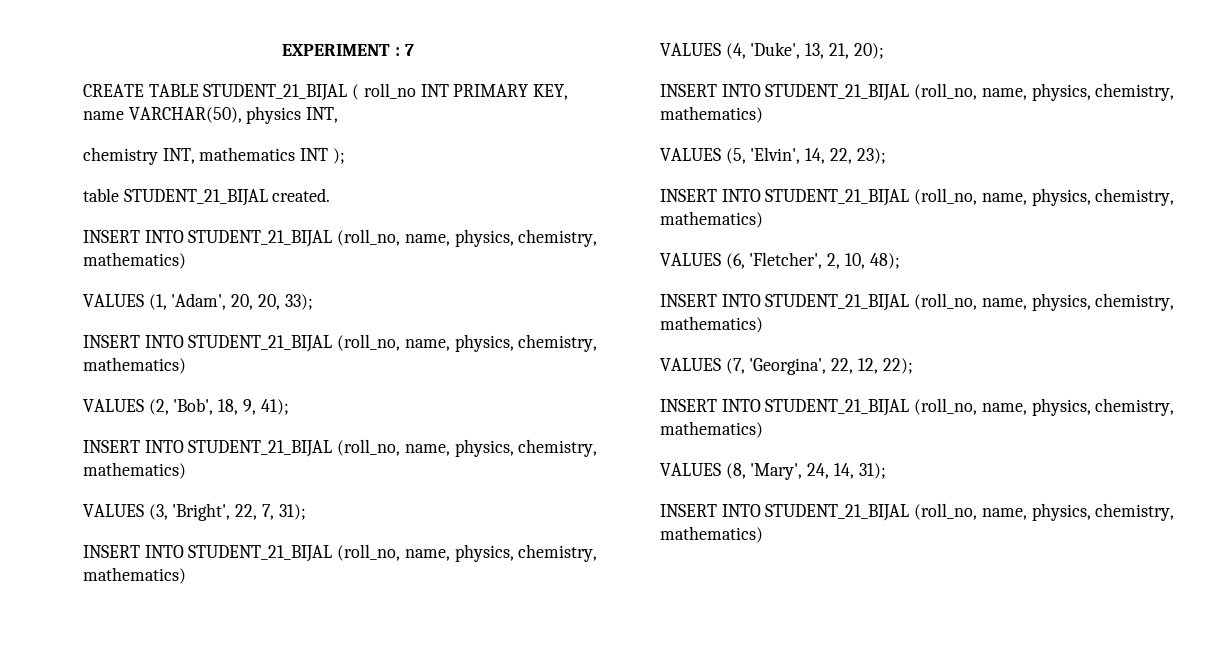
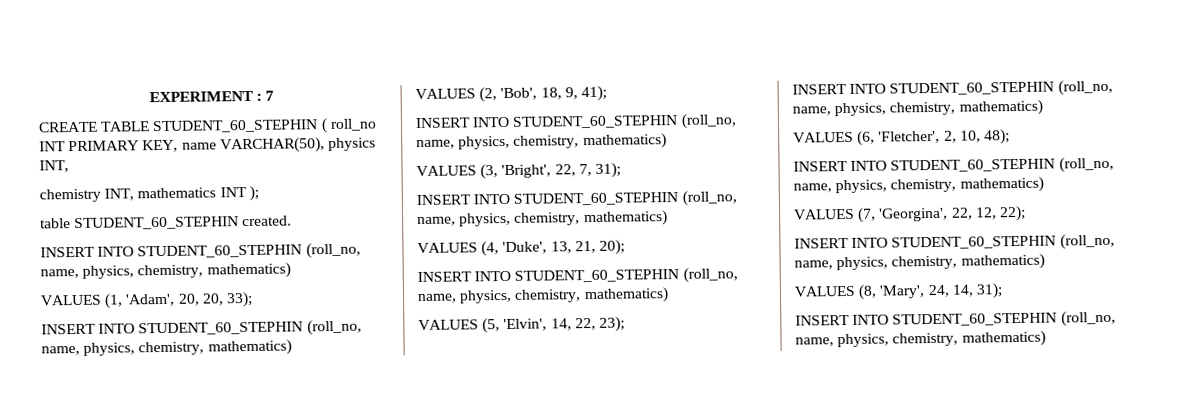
[203,84,348,101] STUDENT_21_BIJAL -> [152,119,319,134] STUDENT_60_STEPHIN
[123,189,268,206] STUDENT_21_BIJAL -> [74,216,240,231] STUDENT_60_STEPHIN
[188,230,333,247] STUDENT_21_BIJAL -> [137,244,303,259] STUDENT_60_STEPHIN
[188,335,333,352] STUDENT_21_BIJAL -> [138,321,304,336] STUDENT_60_STEPHIN
[188,440,333,457] STUDENT_21_BIJAL -> [512,114,679,129] STUDENT_60_STEPHIN
[188,545,333,562] STUDENT_21_BIJAL -> [513,191,679,206] STUDENT_60_STEPHIN
[765,84,910,101] STUDENT_21_BIJAL -> [514,268,680,283] STUDENT_60_STEPHIN
[765,189,910,206] STUDENT_21_BIJAL -> [889,81,1055,96] STUDENT_60_STEPHIN
[765,294,910,311] STUDENT_21_BIJAL -> [890,158,1056,173] STUDENT_60_STEPHIN
[765,399,910,416] STUDENT_21_BIJAL -> [891,235,1057,250] STUDENT_60_STEPHIN
[765,504,910,521] STUDENT_21_BIJAL -> [892,312,1058,327] STUDENT_60_STEPHIN

